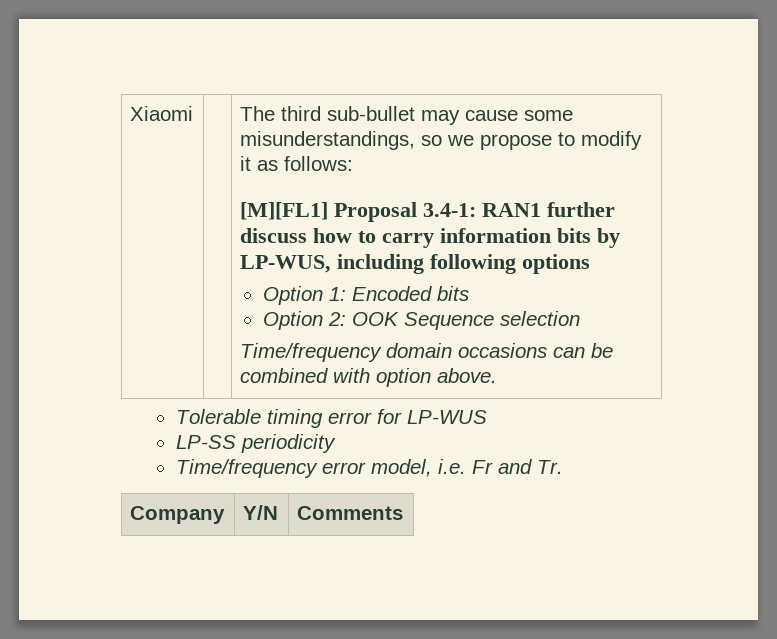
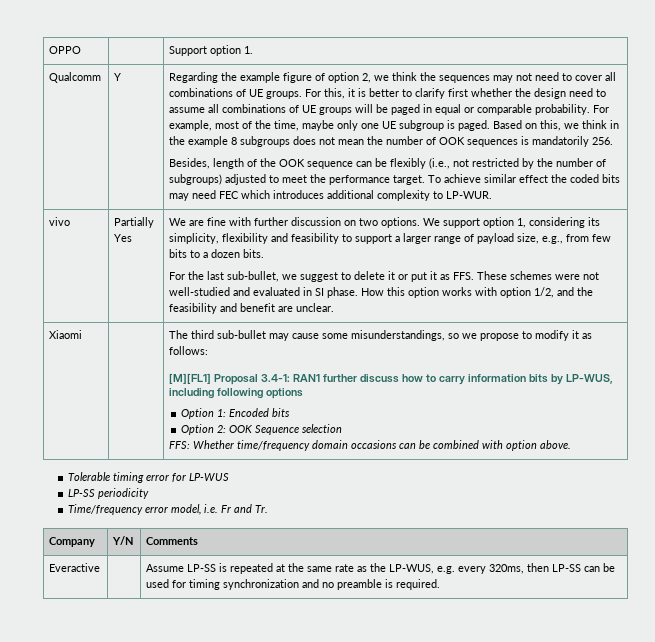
(130, 113) none -> [49,46,82,54] [169,45,254,56] [49,72,102,83] [114,73,122,81] [169,72,617,83] [169,88,607,99] [169,104,610,115] [169,120,620,131] [169,136,614,147] [169,158,607,169] [169,174,621,185] [169,190,493,201] [49,217,71,226] [114,217,155,228] [114,234,133,242] [169,217,601,228] [169,233,612,244] [169,249,265,258] [169,271,600,282] [169,287,594,298] [169,303,335,314] OPPO | | Support option 1. // Qualcomm | Y | Regarding the example figure of option 2, we think the sequences may not need to cover all combinations of UE groups. For this, it is better to clarify first whether the design need to assume all combinations of UE groups will be paged in equal or comparable probability. For example, most of the time, maybe only one UE subgroup is paged. Based on this, we think in the example 8 subgroups does not mean the number of OOK sequences is mandatorily 256. // Besides, length of the OOK sequence can be flexibly (i.e., not restricted by the number of subgroups) adjusted to meet the performance target. To achieve similar effect the coded bits may need FEC which introduces additional complexity to LP-WUR. // vivo | Partially Yes | We are fine with further discussion on two options. We support option 1, considering its simplicity, flexibility and feasibility to support a larger range of payload size, e.g., from few bits to a dozen bits. // For the last sub-bullet, we suggest to delete it or put it as FFS. These schemes were not well-studied and evaluated in SI phase. How this option works with option 1/2, and the feasibility and benefit are unclear. //
[240,343,383,362] Time/frequency -> [169,440,311,451] FFS: Whether time/frequency
(404, 513) none -> [49,563,101,572] [146,563,616,574] [146,579,441,590] // Everactive | | Assume LP-SS is repeated at the same rate as the LP-WUS, e.g. every 320ms, then LP-SS can be used for timing synchronization and no preamble is required.

